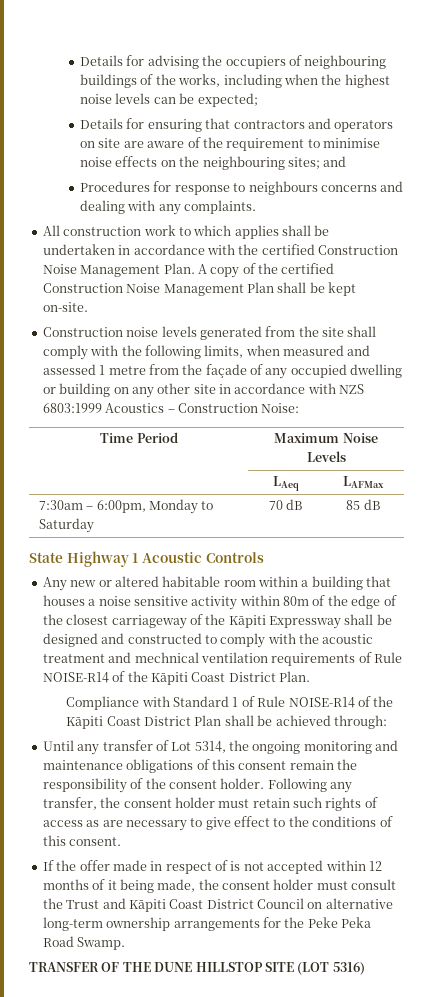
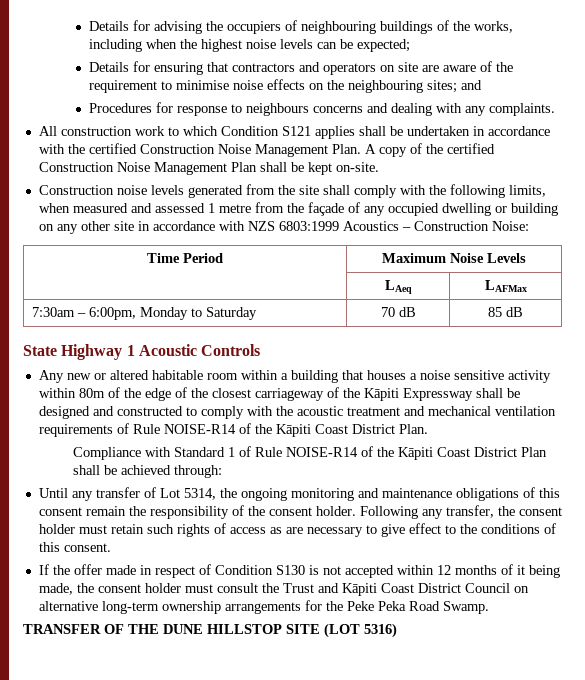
(232, 230) none -> [220,126,311,136] Condition S121
[134,652,199,663] mechnical -> [427,406,491,416] mechanical
(228, 865) none -> [214,565,305,575] Condition S130

